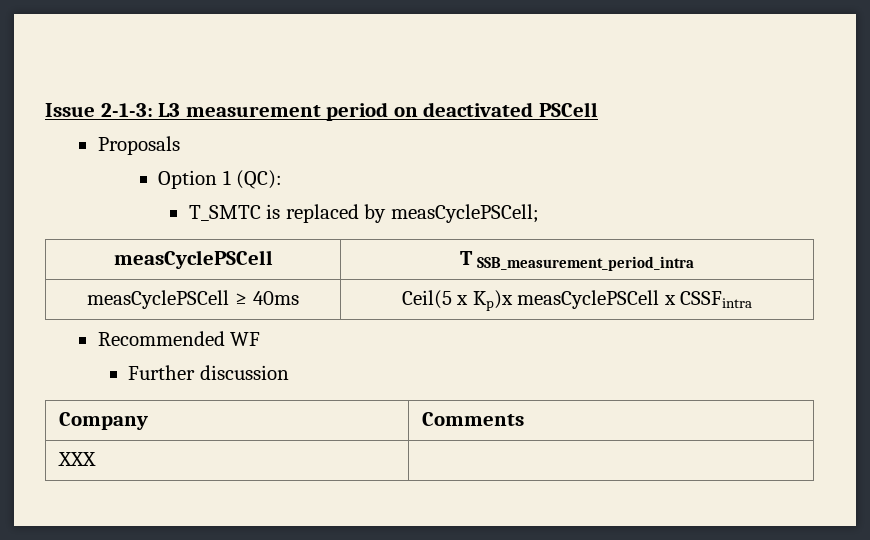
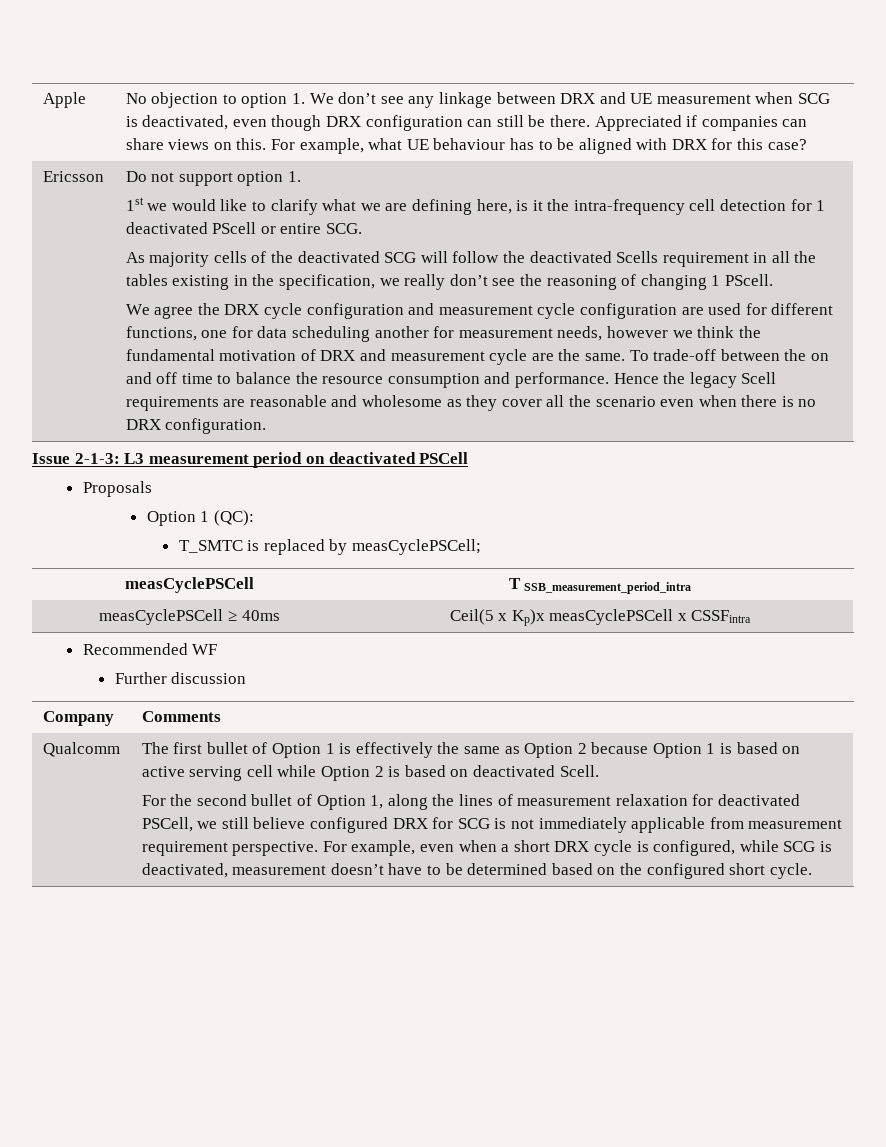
(45, 110) none -> [42,92,86,108] [125,92,831,108] [125,115,808,131] [125,138,807,154] [42,171,104,182] [125,171,301,186] [125,197,826,215] [125,222,362,234] [125,251,817,267] [125,274,773,290] [125,303,834,319] [125,326,761,342] [125,349,829,365] [125,372,777,388] [125,395,817,411] [125,418,267,434] Apple | No objection to option 1. We don’t see any linkage between DRX and UE measurement when SCG is deactivated, even though DRX configuration can still be there. Appreciated if companies can share views on this. For example, what UE behaviour has to be aligned with DRX for this case? // Ericsson | Do not support option 1. // 1st we would like to clarify what we are defining here, is it the intra-frequency cell detection for 1 deactivated PScell or entire SCG. // As majority cells of the deactivated SCG will follow the deactivated Scells requirement in all the tables existing in the specification, we really don’t see the reasoning of changing 1 PScell. // We agree the DRX cycle configuration and measurement cycle configuration are used for different functions, one for data scheduling another for measurement needs, however we think the fundamental motivation of DRX and measurement cycle are the same. To trade-off between the on and off time to balance the resource consumption and performance. Hence the legacy Scell requirements are reasonable and wholesome as they cover all the scenario even when there is no DRX configuration. //
[57,452,96,466] XXX | -> [42,742,120,757] [141,742,801,758] [141,765,599,781] [141,794,800,810] [141,817,843,833] [141,840,832,856] [141,863,812,879] Qualcomm | The first bullet of Option 1 is effectively the same as Option 2 because Option 1 is based on active serving cell while Option 2 is based on deactivated Scell. // For the second bullet of Option 1, along the lines of measurement relaxation for deactivated PSCell, we still believe configured DRX for SCG is not immediately applicable from measurement requirement perspective. For example, even when a short DRX cycle is configured, while SCG is deactivated, measurement doesn’t have to be determined based on the configured short cycle.

